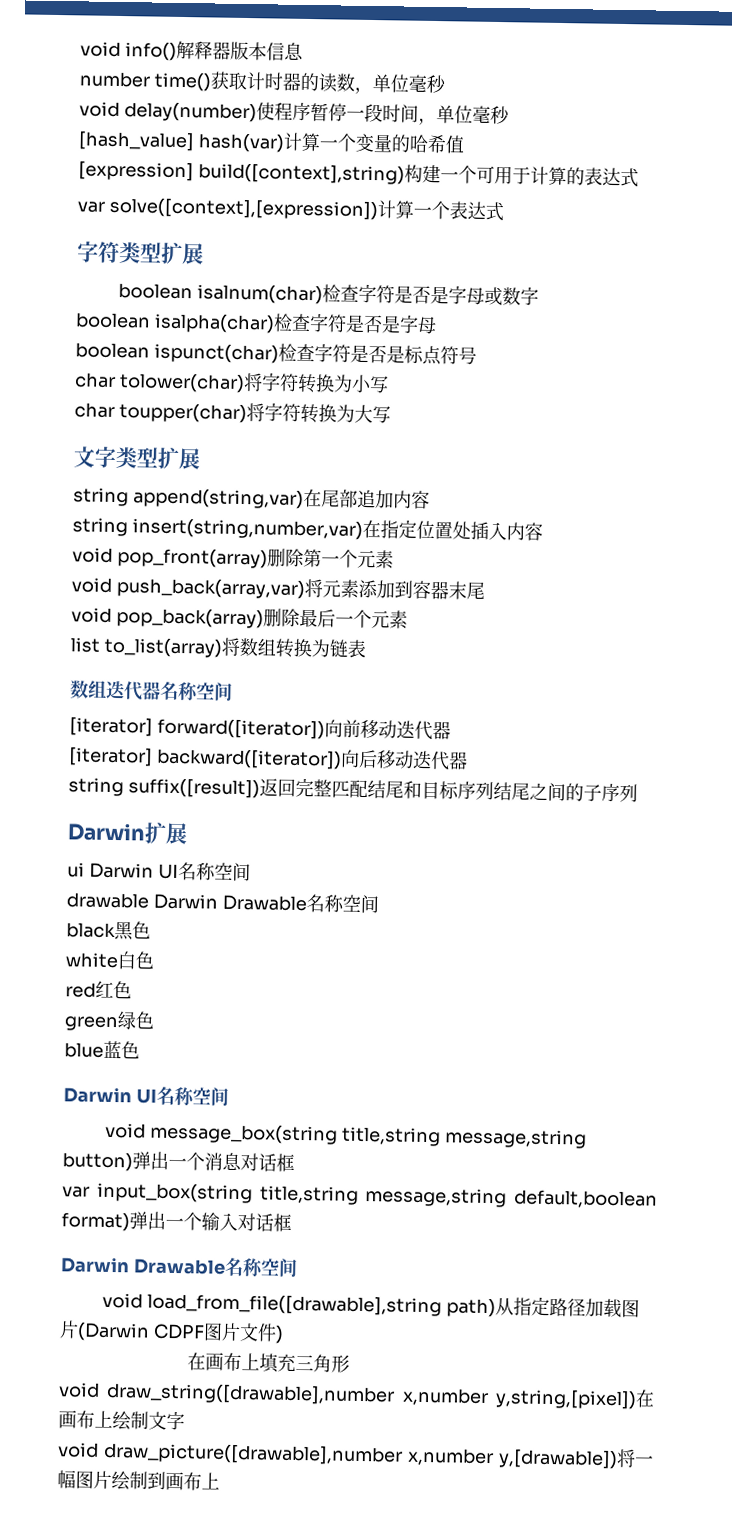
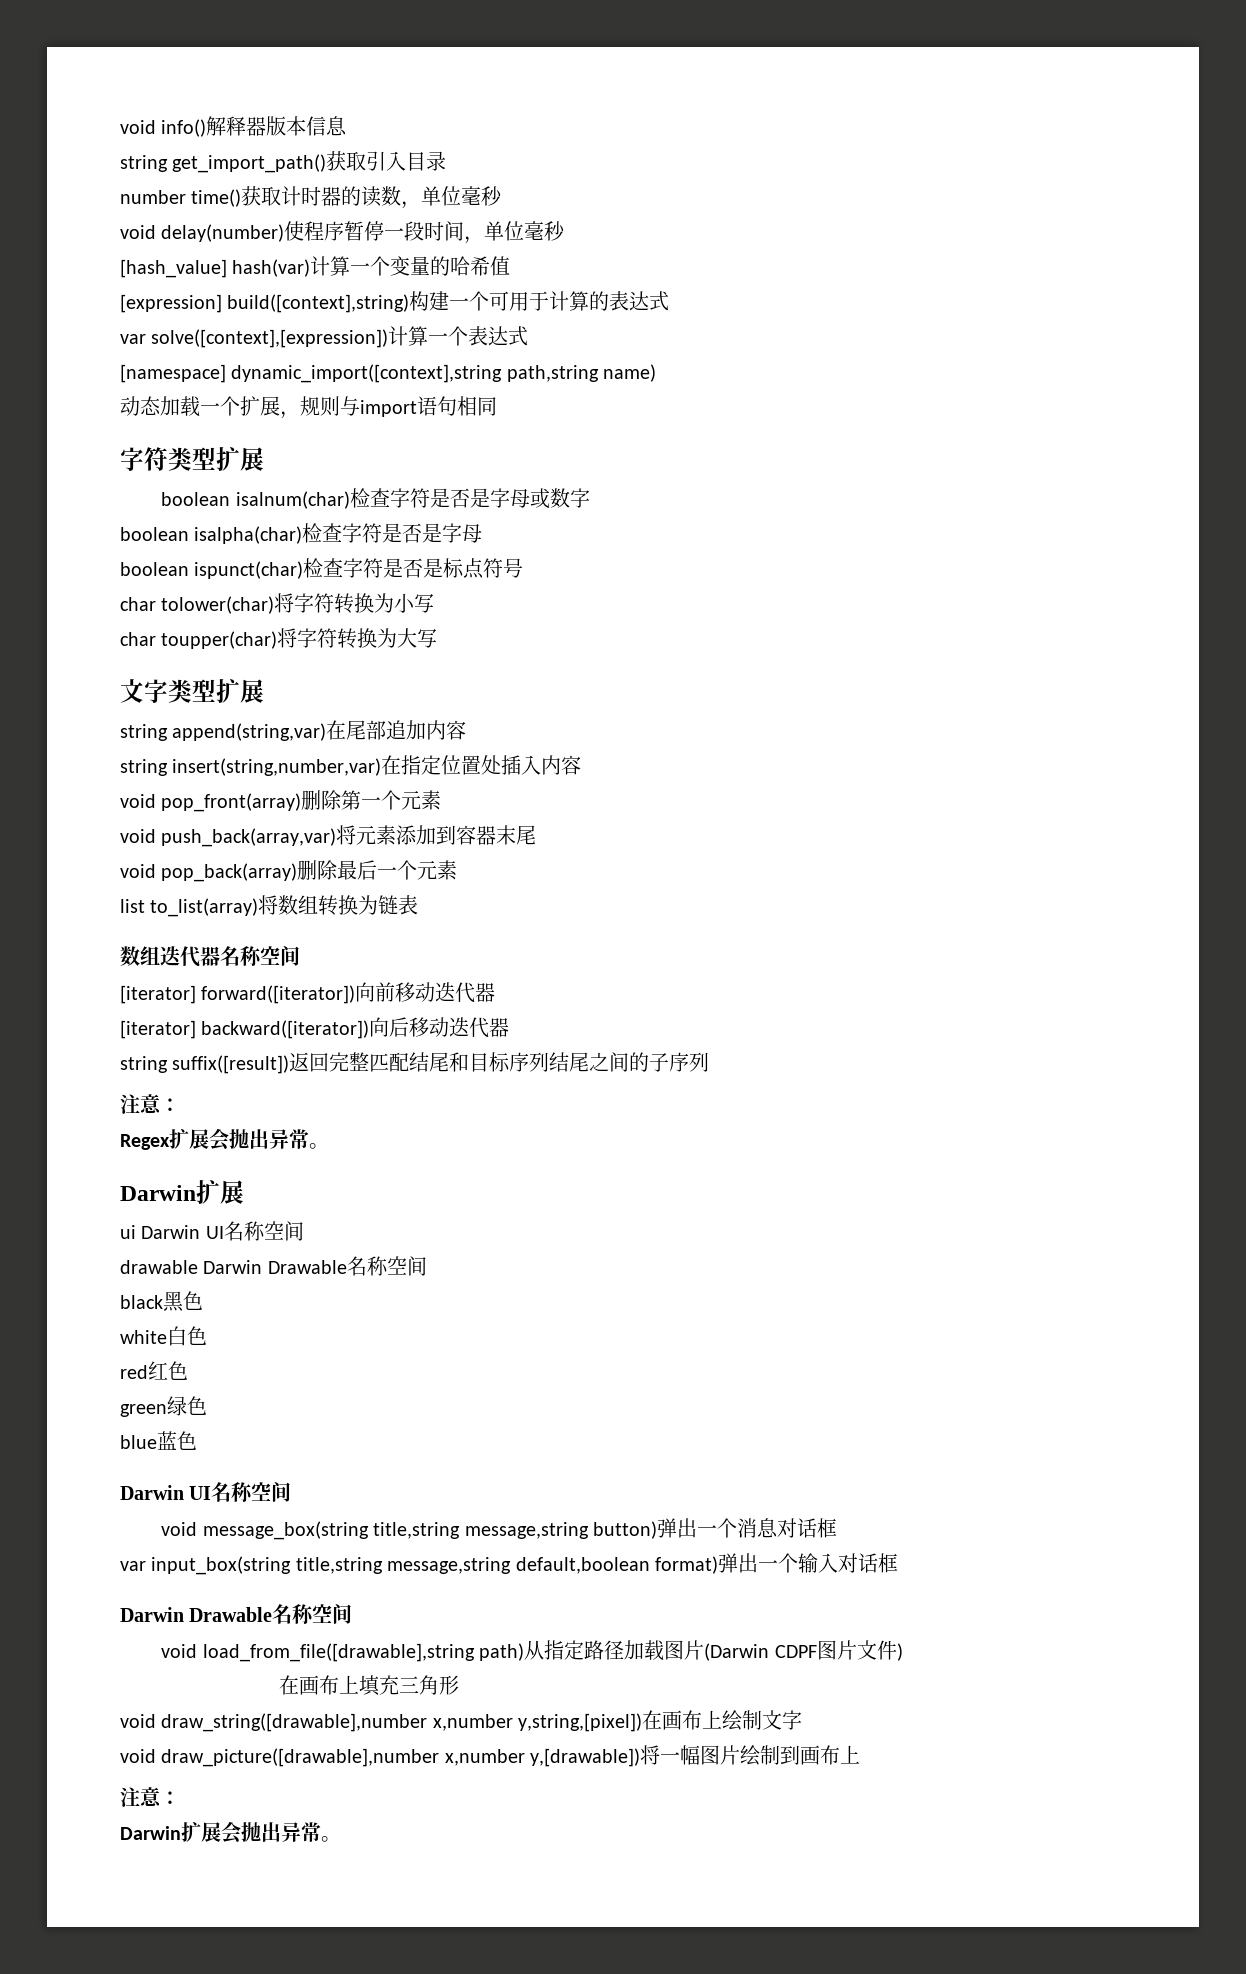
(304, 51) none -> [120,151,447,173] // string get_import_path()获取引入目录
(504, 211) none -> [120,364,657,383] [120,396,497,419] // [namespace] dynamic_import([context],string path,string name) // 动态加载一个扩展，规则与import语句相同
(638, 793) none -> [120,1094,180,1114] [120,1128,329,1151] // 注意： // Regex扩展会抛出异常。
(220, 1481) none -> [120,1787,180,1807] [120,1821,341,1844] // 注意： // Darwin扩展会抛出异常。

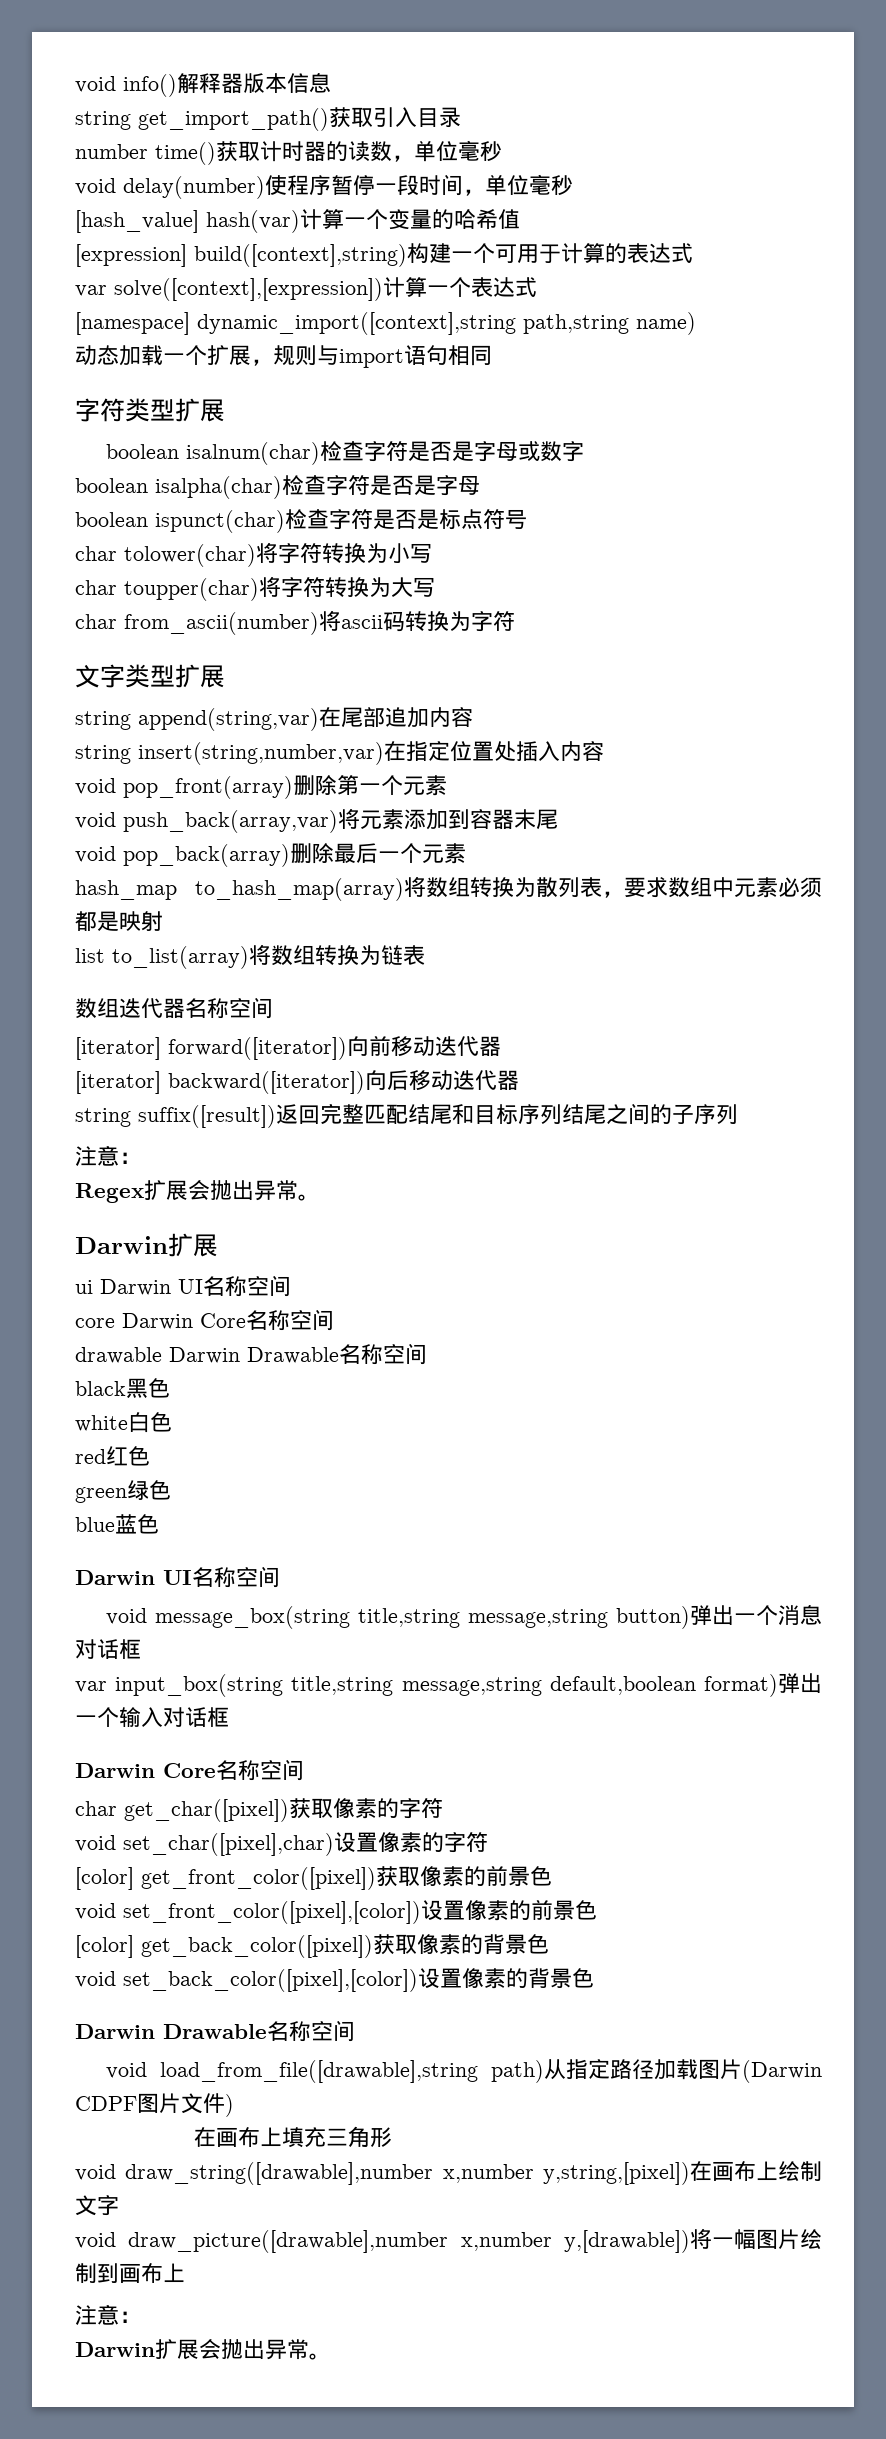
(438, 638) none -> [75,610,515,635] // char from_ascii(number)将ascii码转换为字符
(458, 870) none -> [75,876,822,901] [75,911,163,931] // hash_map to_hash_map(array)将数组转换为散列表，要求数组中元素必须都是映射
(304, 1231) none -> [75,1309,334,1331] // core Darwin Core名称空间
(898, 1563) none -> [75,1759,304,1781] [75,1798,443,1822] [75,1832,488,1856] [75,1865,552,1890] [75,1899,597,1924] [75,1934,549,1958] [75,1968,594,1992] // Darwin Core名称空间 // char get_char([pixel])获取像素的字符 // void set_char([pixel],char)设置像素的字符 // [color] get_front_color([pixel])获取像素的前景色 // void set_front_color([pixel],[color])设置像素的前景色 // [color] get_back_color([pixel])获取像素的背景色 // void set_back_color([pixel],[color])设置像素的背景色

